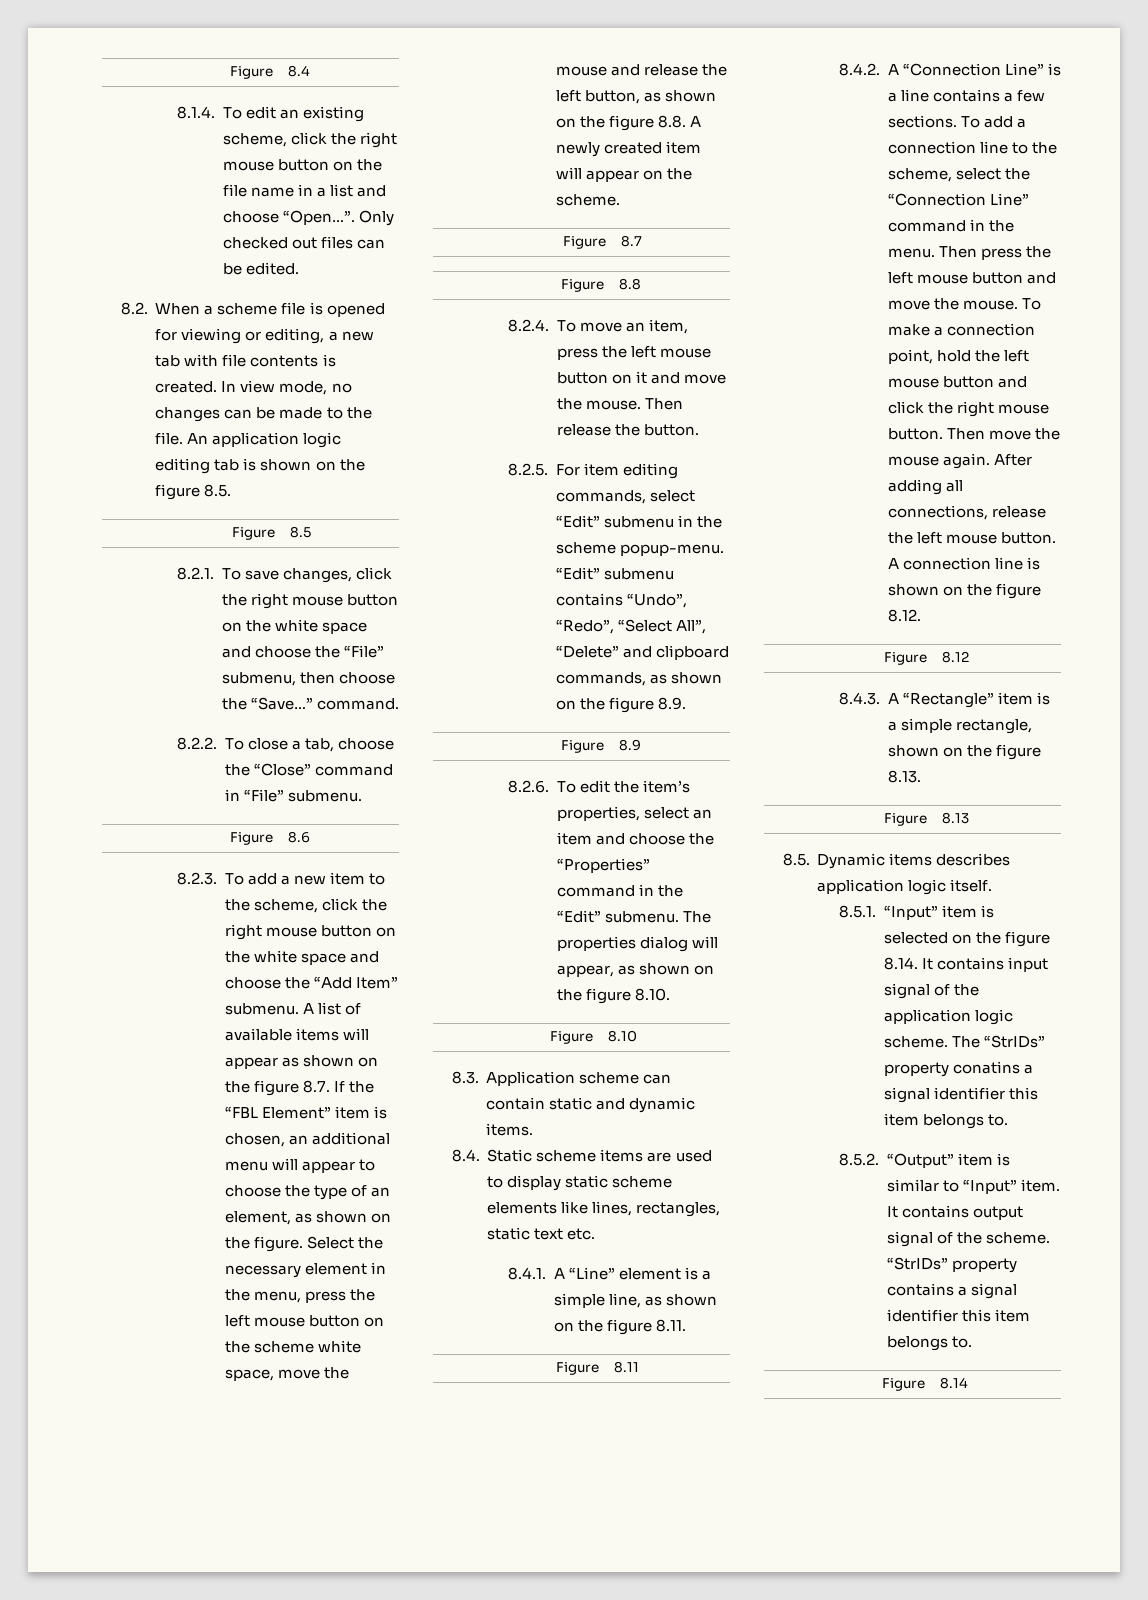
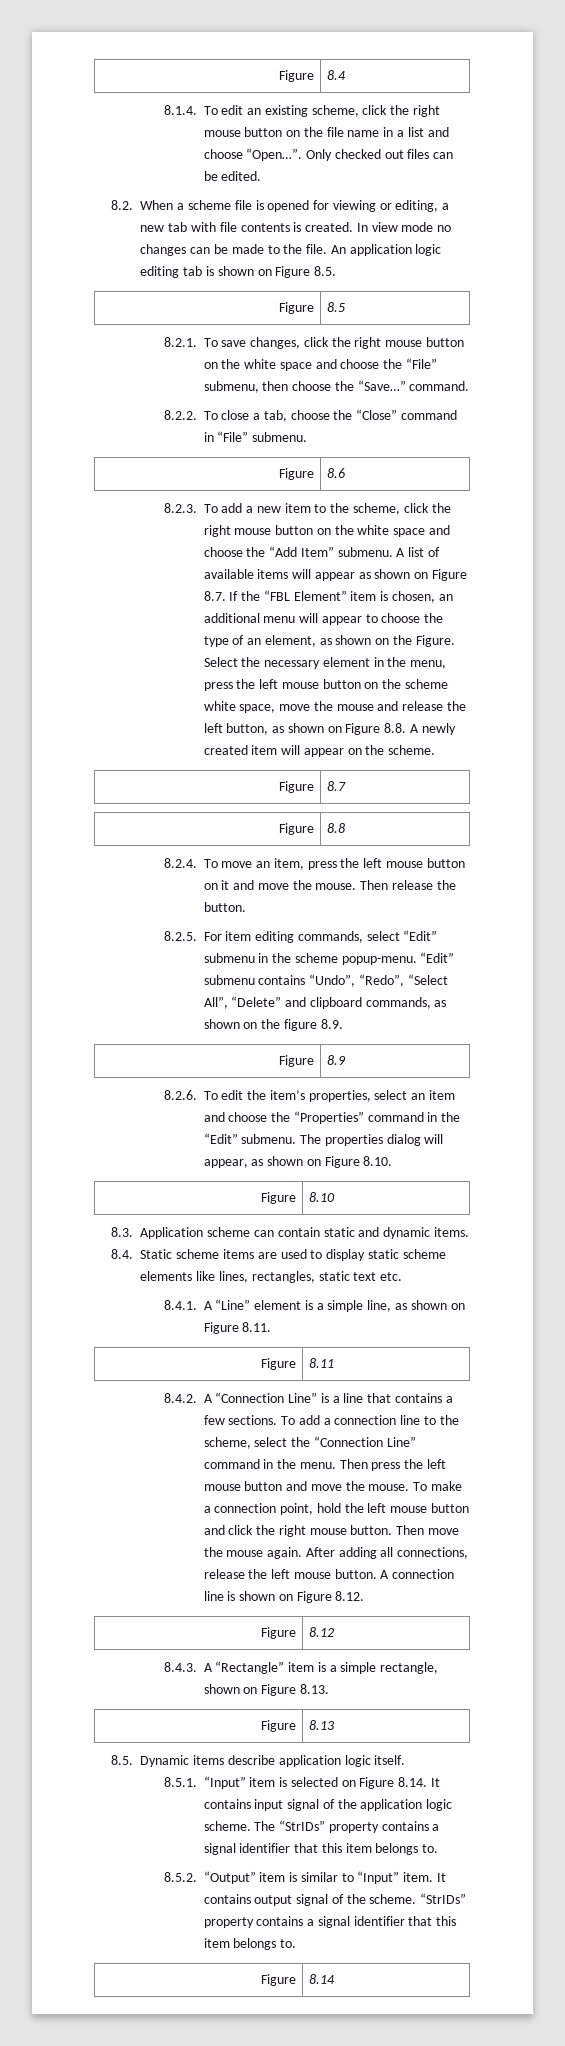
[279,381,328,395] mode, -> [401,222,434,232] mode
[339,459,365,471] [155,484,201,500] the figure -> [275,266,311,278] Figure
[224,1080,299,1096] the figure -> [431,569,467,581] Figure
[253,1236,303,1252] figure. -> [415,635,455,647] Figure.
[579,115,654,131] the figure -> [345,723,381,735] Figure
[556,988,631,1004] the figure -> [324,1156,360,1168] Figure
[577,1319,652,1335] the figure -> [203,1322,239,1334] Figure
(929, 95) none -> [367,1393,392,1403] that
[966,583,1041,599] the figure -> [296,1591,332,1603] Figure
[966,744,1041,760] the figure -> [261,1684,297,1696] Figure
[936,853,1011,866] describes -> [227,1755,275,1765] describe
[975,931,1050,947] the figure -> [359,1777,395,1789] Figure
[952,1061,1033,1074] [883,1087,1005,1103] conatins a signal identifier -> [381,1821,440,1831] [203,1843,319,1855] contains a signal identifier that
(958, 1315) none -> [408,1916,433,1926] that

